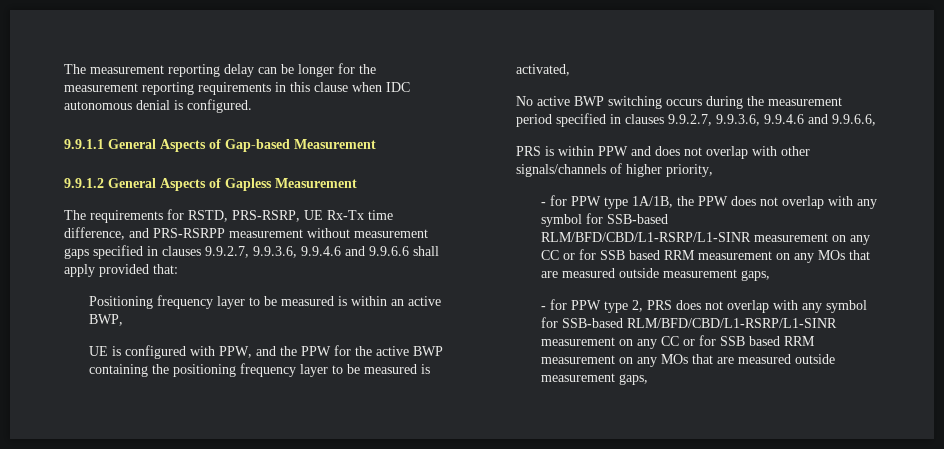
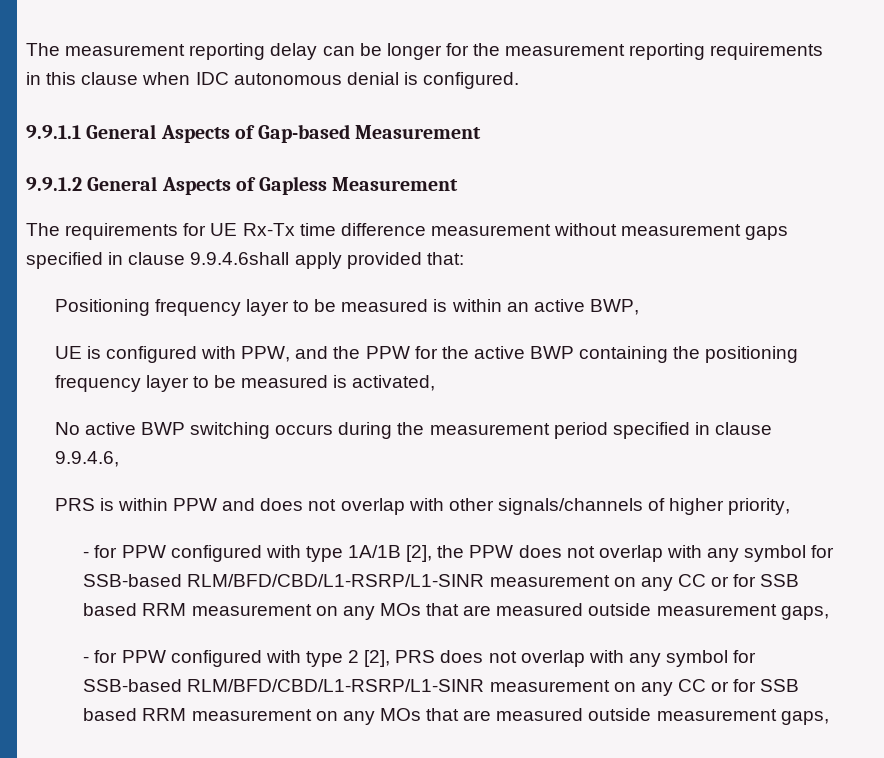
[188,210,300,222] RSTD, PRS-RSRP, -> (207, 229) none
[64,227,225,240] difference, and PRS-RSRPP -> [340,223,426,236] difference
[162,246,439,258] clauses 9.9.2.7, 9.9.3.6, 9.9.4.6 and 9.9.6.6 shall -> [128,252,290,265] clause 9.9.4.6shall
[625,114,877,126] clauses 9.9.2.7, 9.9.3.6, 9.9.4.6 and 9.9.6.6, -> [715,422,773,435] [54,451,119,467] clause 9.9.4.6,
[604,196,674,209] type 1A/1B, -> [170,545,433,562] configured with type 1A/1B [2],
[604,300,644,313] type 2, -> [170,650,391,667] configured with type 2 [2],

